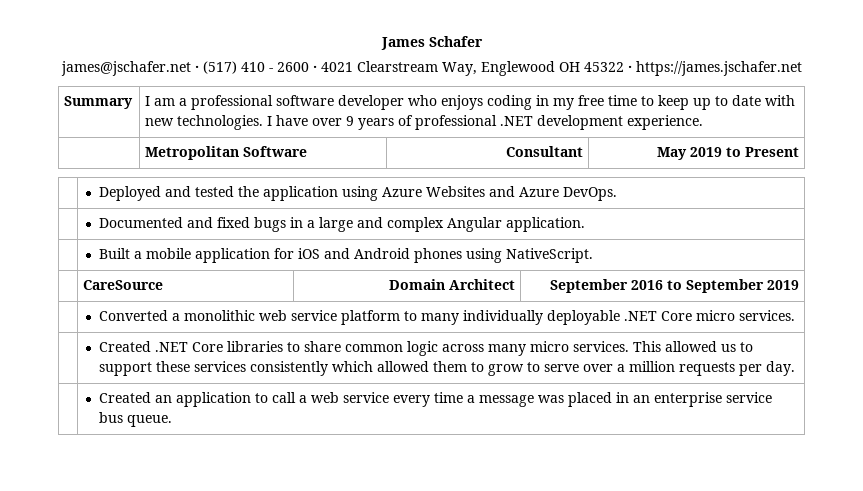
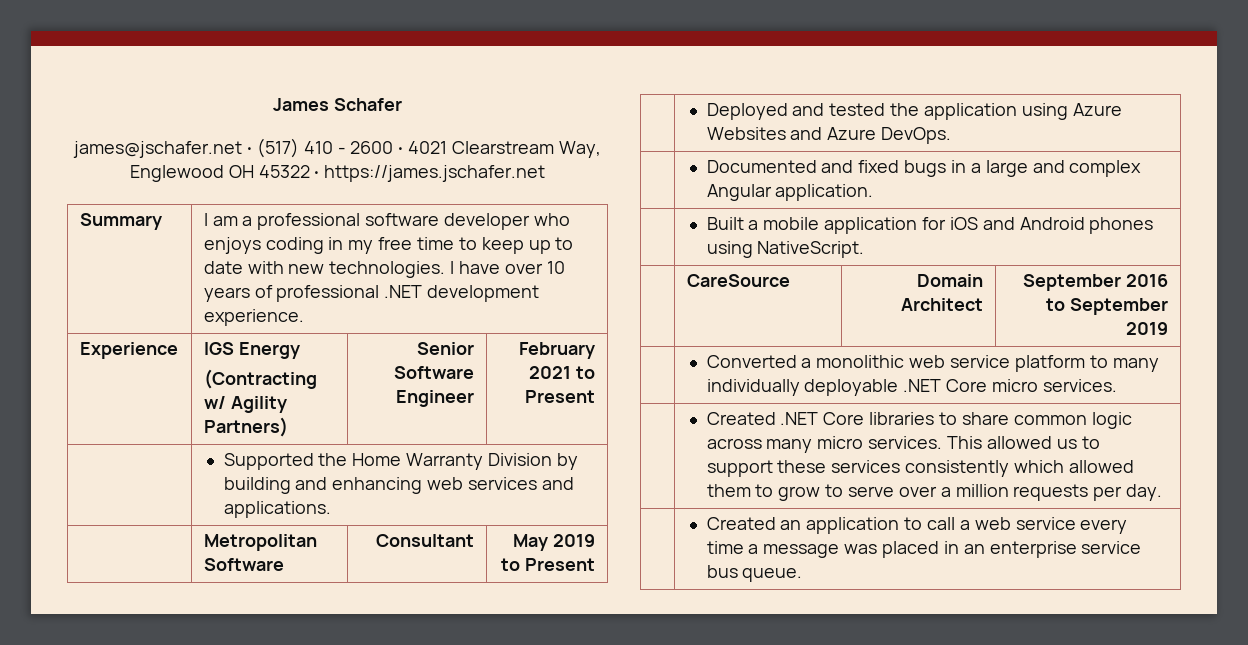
[346,116,355,126] 9 -> [546,261,565,274] 10
(704, 122) none -> [79,342,178,359] [203,342,300,359] [203,369,317,389] [203,396,287,413] [203,417,288,437] [417,342,475,355] [394,366,475,379] [396,390,475,407] [519,342,596,359] [529,366,596,379] [525,390,596,403] [223,453,578,470] [223,477,574,494] [223,501,331,518] // Experience | IGS Energy // (Contracting w/ Agility Partners) | Senior Software Engineer | February 2021 to Present // | Supported the Home Warranty Division by building and enhancing web services and applications.

